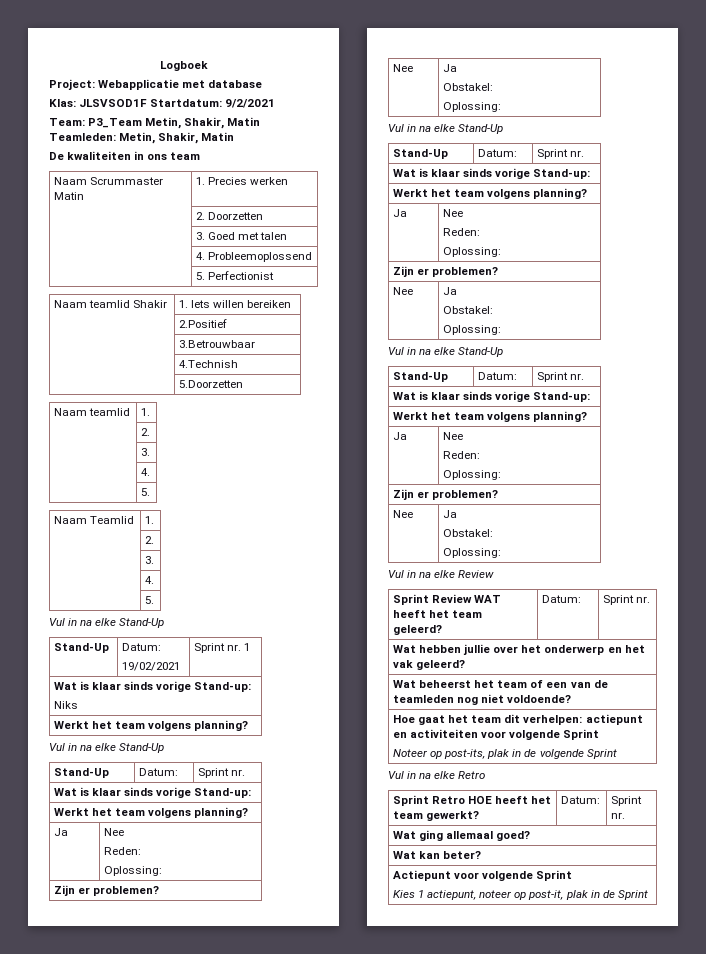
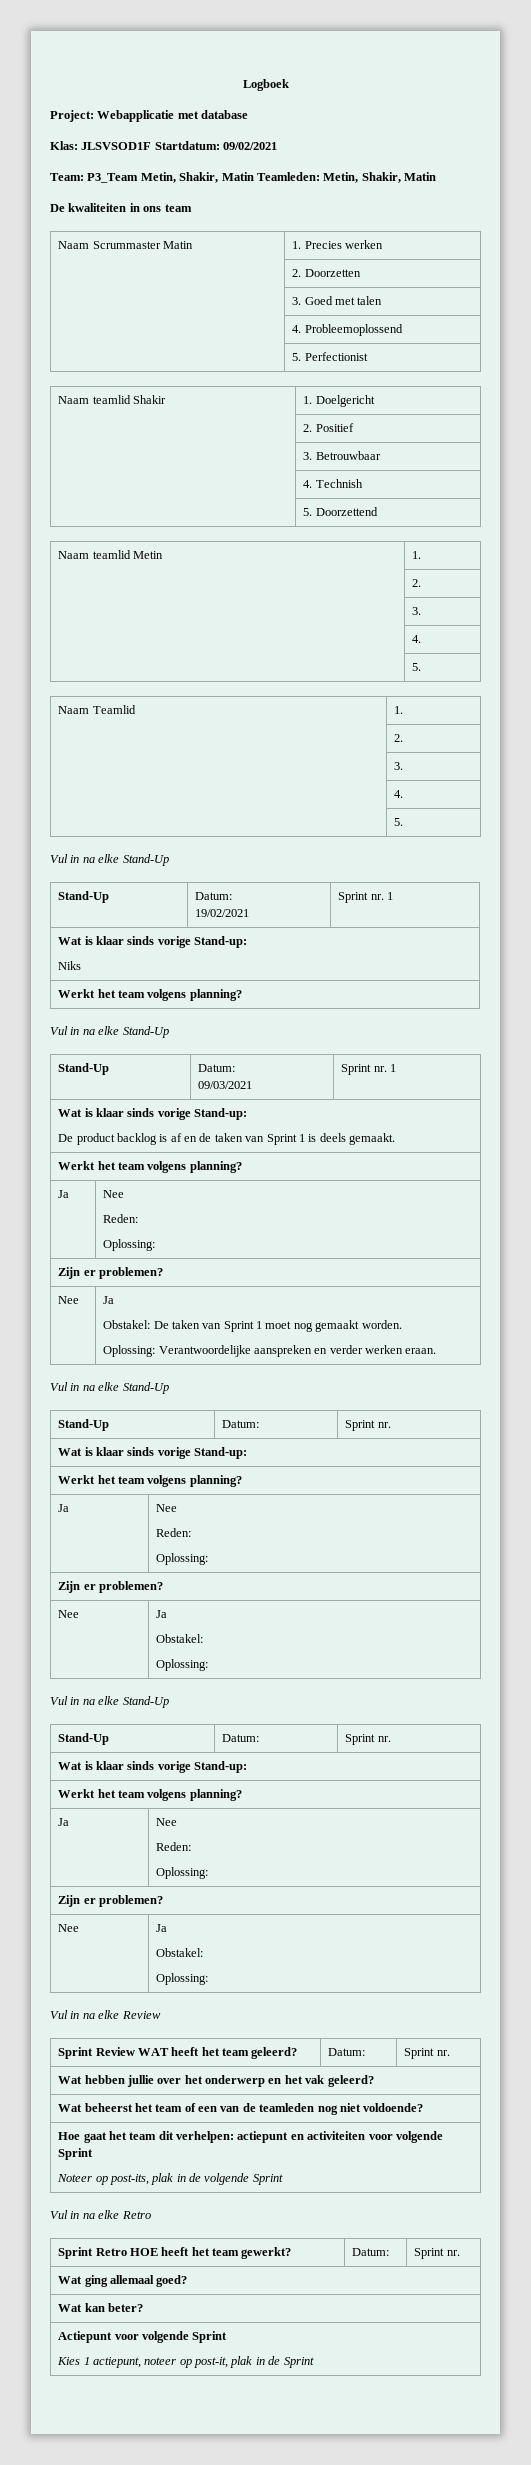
[225,99,276,108] 9/2/2021 -> [223,142,278,150] 09/02/2021
[191,300,292,308] [178,319,227,328] [178,340,255,348] [178,360,238,368] [178,380,243,388] [53,408,131,416] Iets willen bereiken // | 2.Positief // | 3.Betrouwbaar // | 4.Technish // | 5.Doorzetten // Naam teamlid -> [315,395,375,407] [303,423,354,432] [303,451,381,460] [303,479,363,488] [303,507,378,516] [58,550,163,559] Doelgericht // | 2. Positief // | 3. Betrouwbaar // | 4. Technish // | 5. Doorzettend // Naam teamlid Metin
[197,768,246,778] [53,787,252,798] | Sprint nr. // Wat is klaar sinds vorige Stand-up: -> [198,1081,253,1089] [341,1064,396,1075] [58,1108,248,1120] [58,1133,396,1145] // 09/03/2021 | Sprint nr. 1 // Wat is klaar sinds vorige Stand-up: // De product backlog is af en de taken van Sprint 1 is deels gemaakt.
[442,102,501,112] // Oplossing: -> [153,1320,402,1332] [103,1345,437,1357] De taken van Sprint 1 moet nog gemaakt worden. // Oplossing: Verantwoordelijke aanspreken en verder werken eraan.

